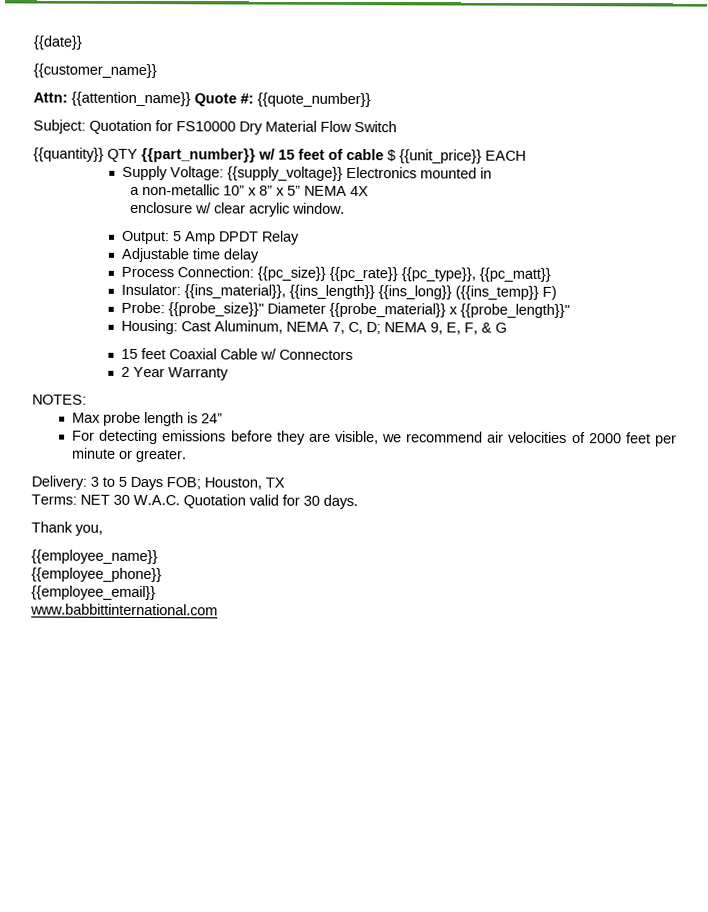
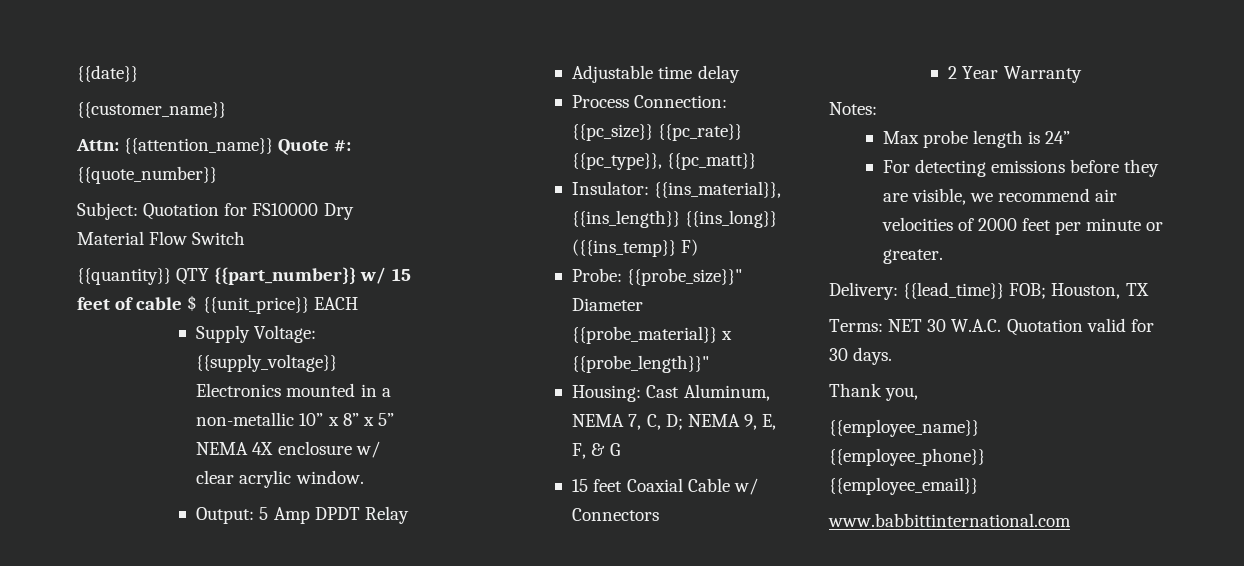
(492, 173) // -> (377, 390) none
(369, 191) // -> (274, 448) none
[32,394,87,405] NOTES: -> [829,102,877,115] Notes:
[90,476,163,491] 3 to 5 Days -> [903,282,1005,299] {{lead_time}}

